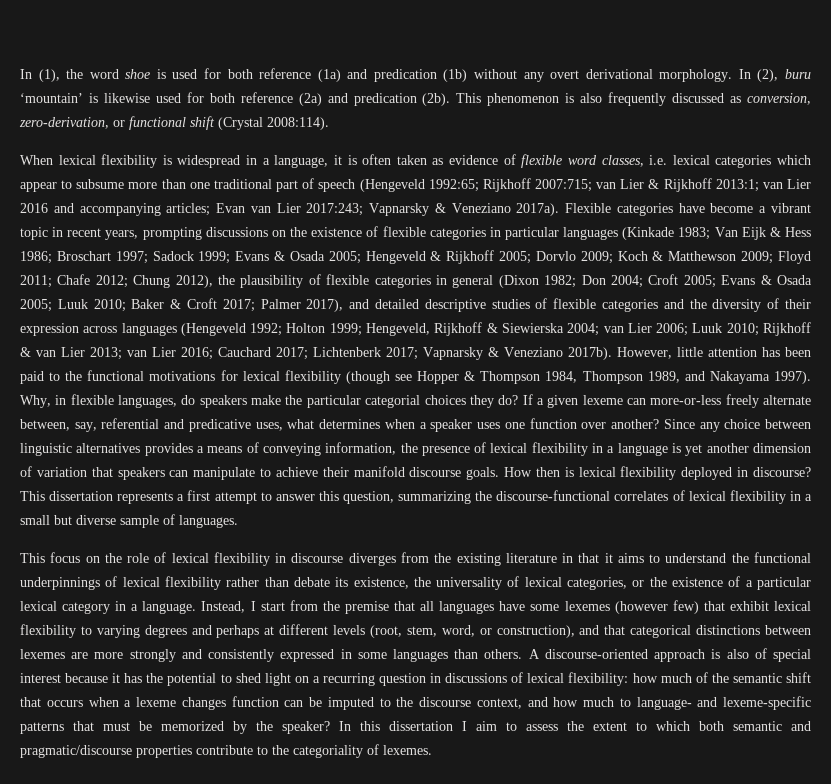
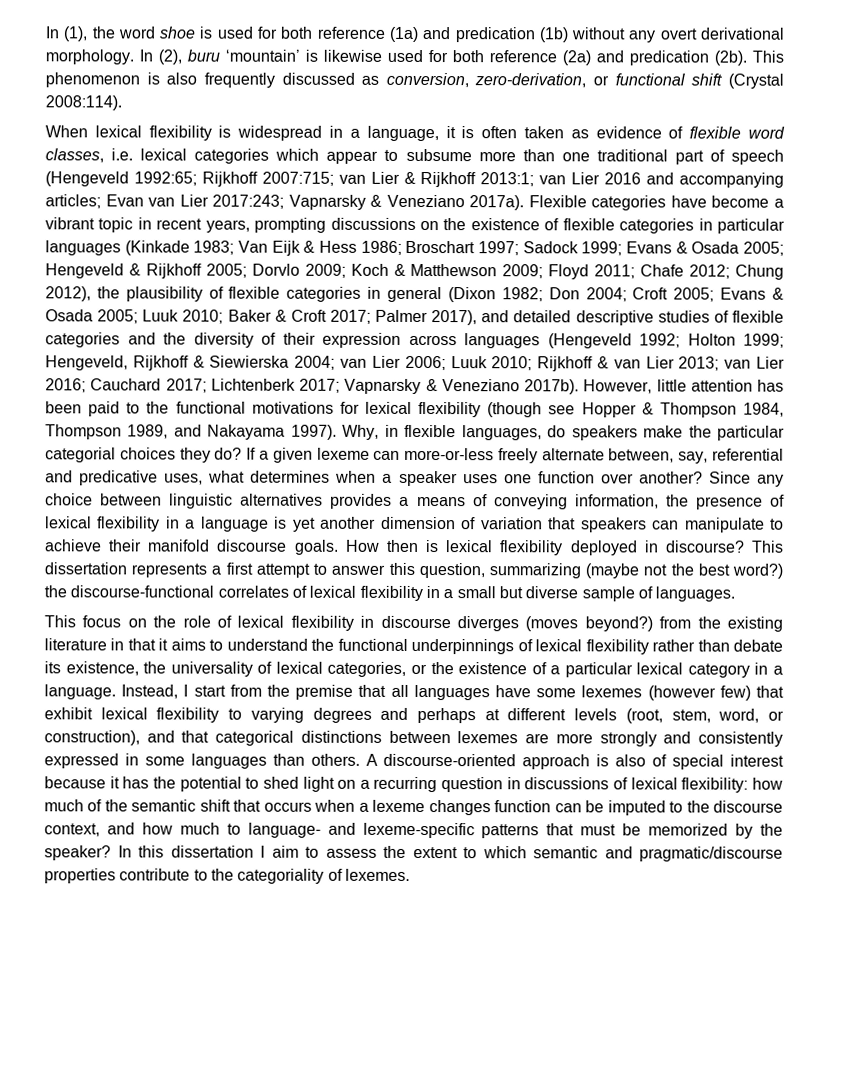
(472, 497) none -> [585,563,783,579] (maybe not the best word?)
(396, 559) none -> [525,616,653,632] (moves beyond?)
[699,721,724,731] both -> (527, 852) none

